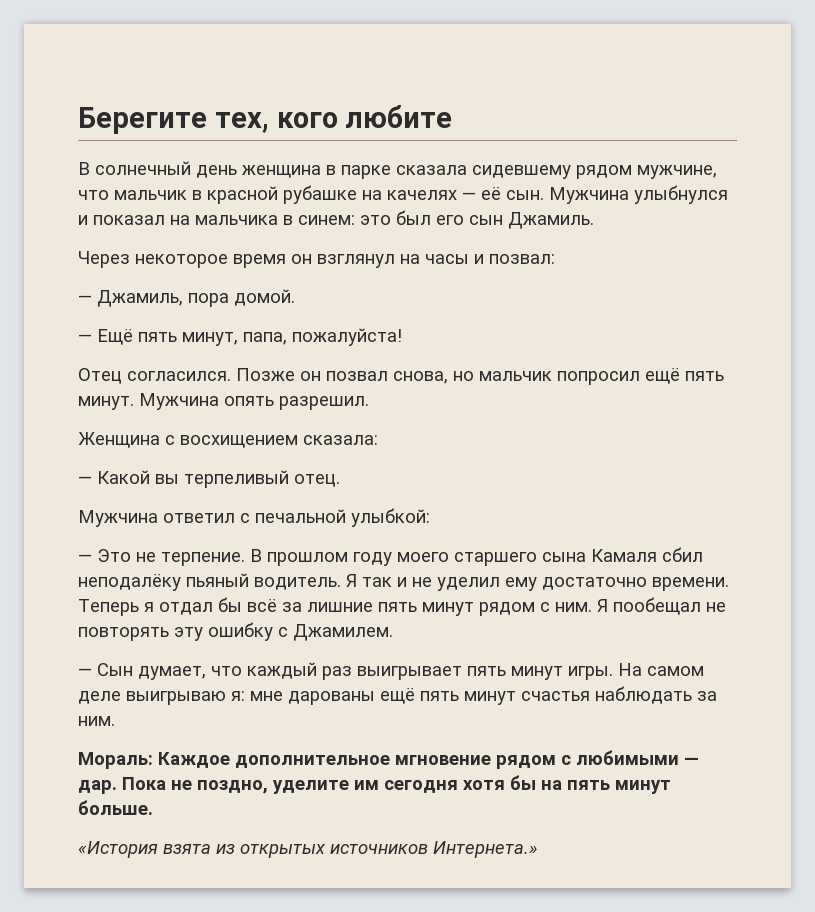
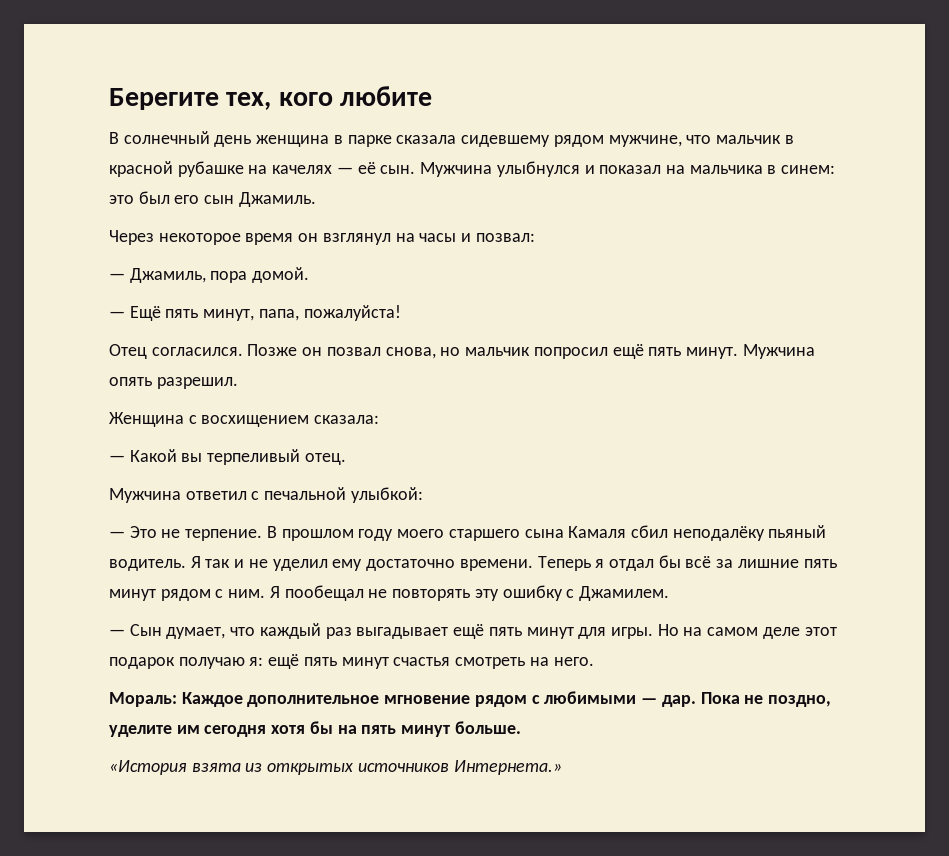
[357,663,704,680] [78,691,375,705] выигрывает пять минут игры. На самом деле выигрываю я: мне дарованы -> [356,624,837,639] [109,657,264,669] выгадывает ещё пять минут для игры. Но на самом деле этот подарок получаю я:
[595,686,717,704] [78,716,115,726] наблюдать за ним. -> [455,657,594,669] смотреть на него.

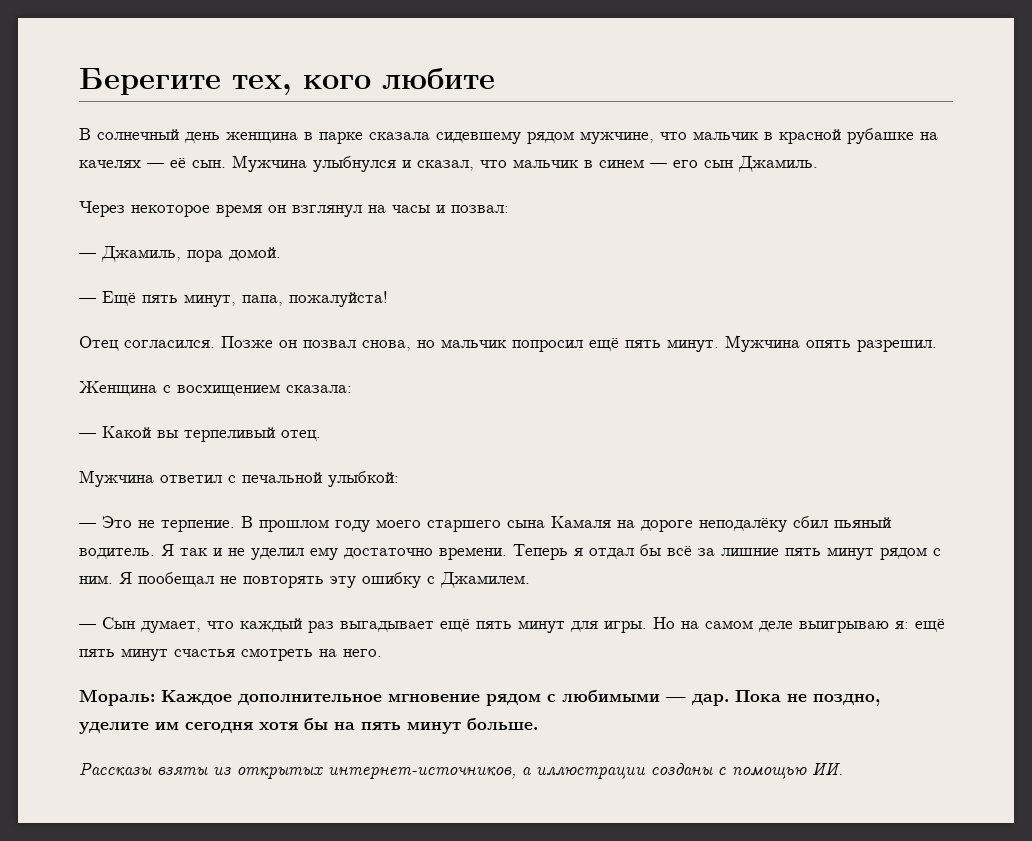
[599,165,836,174] [109,191,170,204] показал на мальчика в синем: это был -> [417,159,667,171] сказал, что мальчик в синем —
[630,525,765,541] сбил неподалёку -> [617,516,828,532] на дороге неподалёку сбил
[804,627,837,636] [109,657,245,669] этот подарок получаю -> [799,621,889,633] выигрываю
[109,760,562,775] «История взята из открытых источников Интернета.» -> [79,763,843,780] Рассказы взяты из открытых интернет-источников, а иллюстрации созданы с помощью ИИ.

